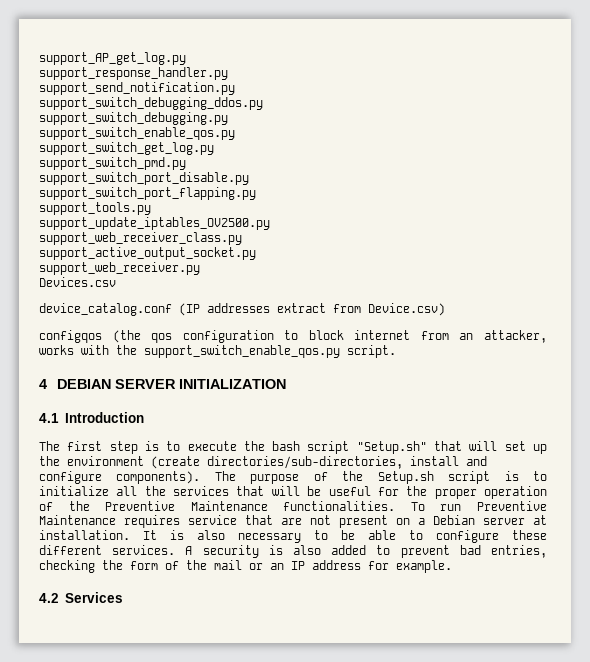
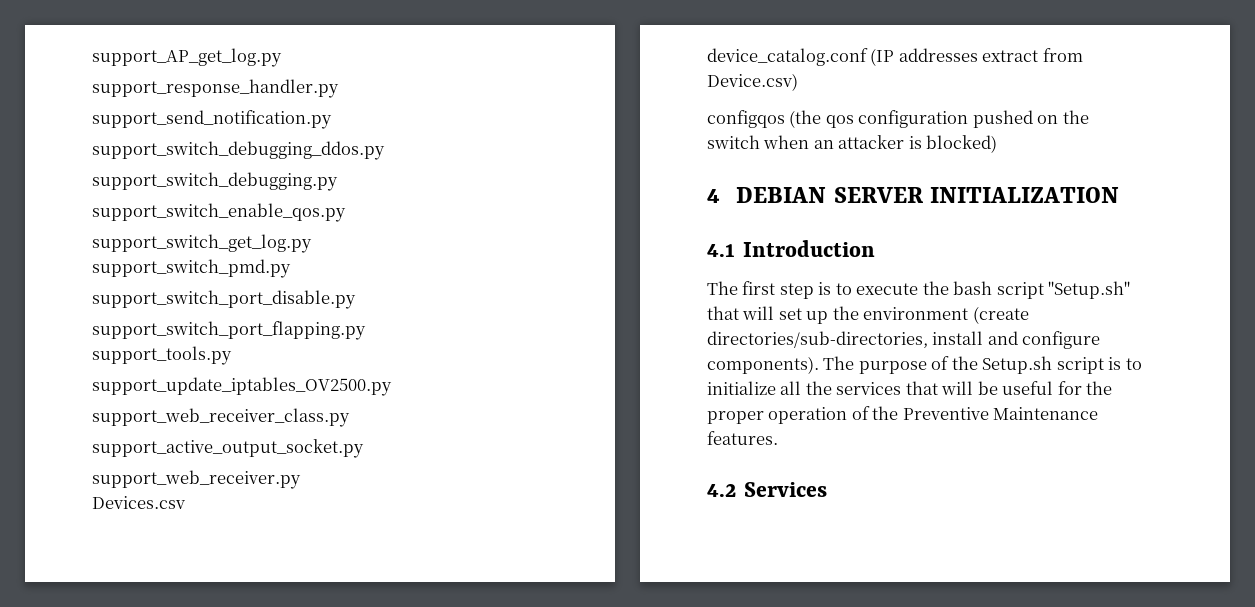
[284,330,547,343] [39,345,396,358] to block internet from an attacker, works with the support_switch_enable_qos.py script. -> [972,110,1089,128] [707,135,998,153] pushed on the switch when an attacker is blocked)
[283,501,547,511] [39,515,547,528] [39,530,547,543] [39,545,547,558] [39,560,452,573] functionalities. To run Preventive Maintenance requires service that are not present on a Debian server at installation. It is also necessary to be able to configure these different services. A security is also added to prevent bad entries, checking the form of the mail or an IP address for example. -> [707,431,778,445] features.

